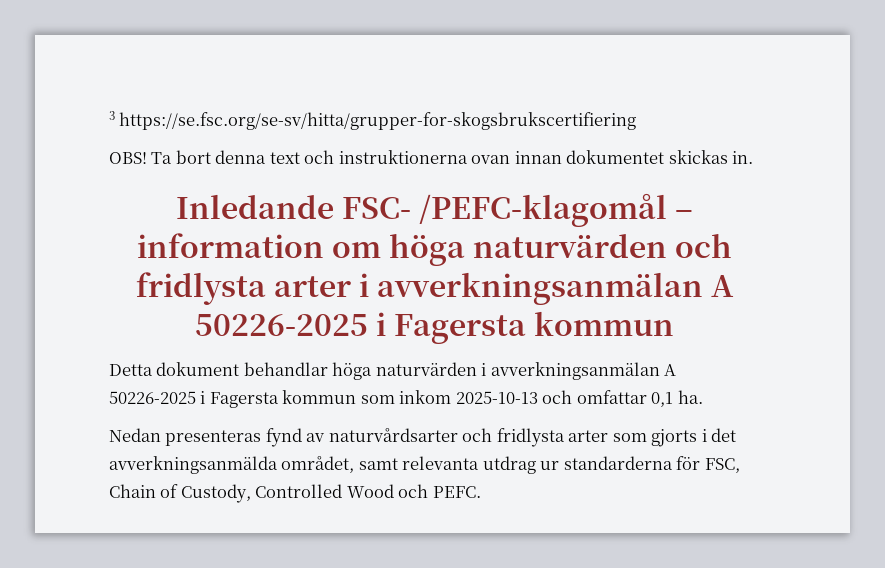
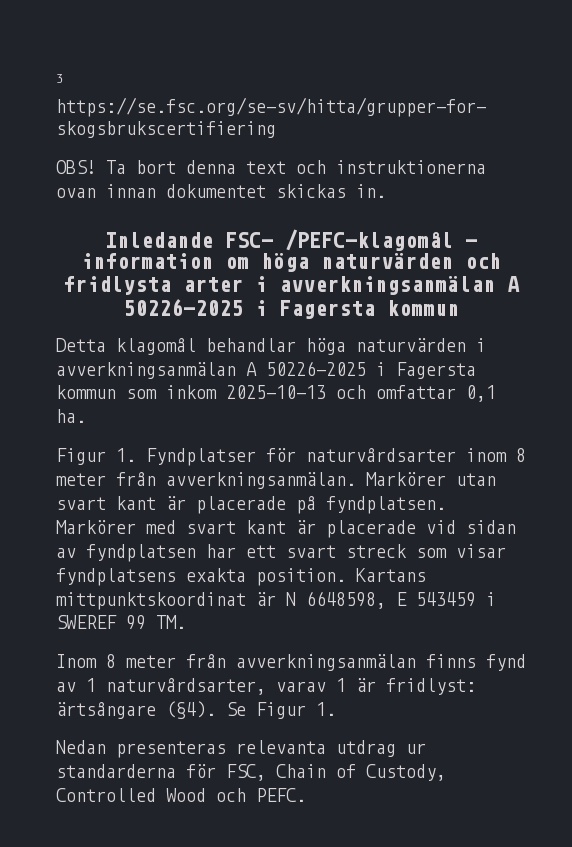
[156,362,240,376] dokument -> [116,338,196,355] klagomål
[109,428,737,447] [109,456,398,474] Nedan presenteras fynd av naturvårdsarter och fridlysta arter som gjorts i det avverkningsanmälda området, samt -> [56,448,526,466] [56,472,496,489] [56,496,446,514] [56,520,516,538] [56,544,506,562] [56,568,426,586] [56,591,496,610] [56,615,186,630] [56,654,526,671] [56,678,476,695] [56,701,336,719] [56,740,226,758] Figur 1. Fyndplatser för naturvårdsarter inom 8 meter från avverkningsanmälan. Markörer utan svart kant är placerade på fyndplatsen. Markörer med svart kant är placerade vid sidan av fyndplatsen har ett svart streck som visar fyndplatsens exakta position. Kartans mittpunktskoordinat är N 6648598, E 543459 i SWEREF 99 TM. // Inom 8 meter från avverkningsanmälan finns fynd av 1 naturvårdsarter, varav 1 är fridlyst: ärtsångare (§4). Se Figur 1. // Nedan presenteras

